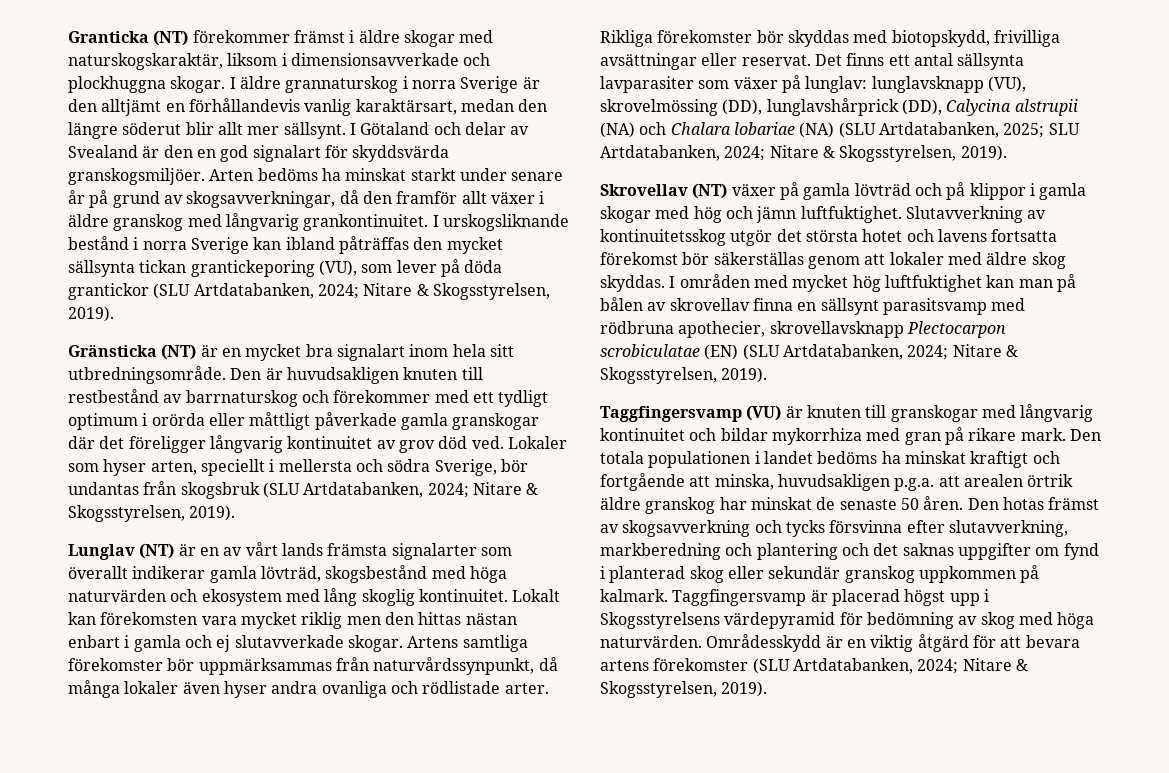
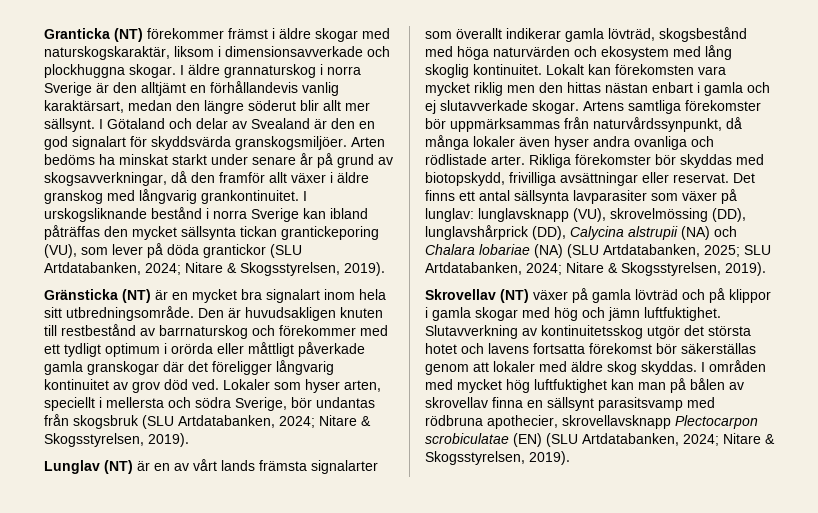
[600,404,1094,422] [600,427,1101,445] [600,451,1060,468] [600,473,1074,491] [600,496,1100,514] [600,520,1068,537] [600,543,1099,560] [600,565,1040,583] [600,589,989,606] [600,612,1095,629] [600,634,1080,652] [600,658,1028,674] [600,681,768,698] // Taggfingersvamp (VU) är knuten till granskogar med långvarig kontinuitet och bildar mykorrhiza med gran på rikare mark. Den totala populationen i landet bedöms ha minskat kraftigt och fortgående att minska, huvudsakligen p.g.a. att arealen örtrik äldre granskog har minskat de senaste 50 åren. Den hotas främst av skogsavverkning och tycks försvinna efter slutavverkning, markberedning och plantering och det saknas uppgifter om fynd i planterad skog eller sekundär granskog uppkommen på kalmark. Taggfingersvamp är placerad högst upp i Skogsstyrelsens värdepyramid för bedömning av skog med höga naturvärden. Områdesskydd är en viktig åtgärd för att bevara artens förekomster (SLU Artdatabanken, 2024; Nitare & Skogsstyrelsen, 2019). -> (570, 458) none

